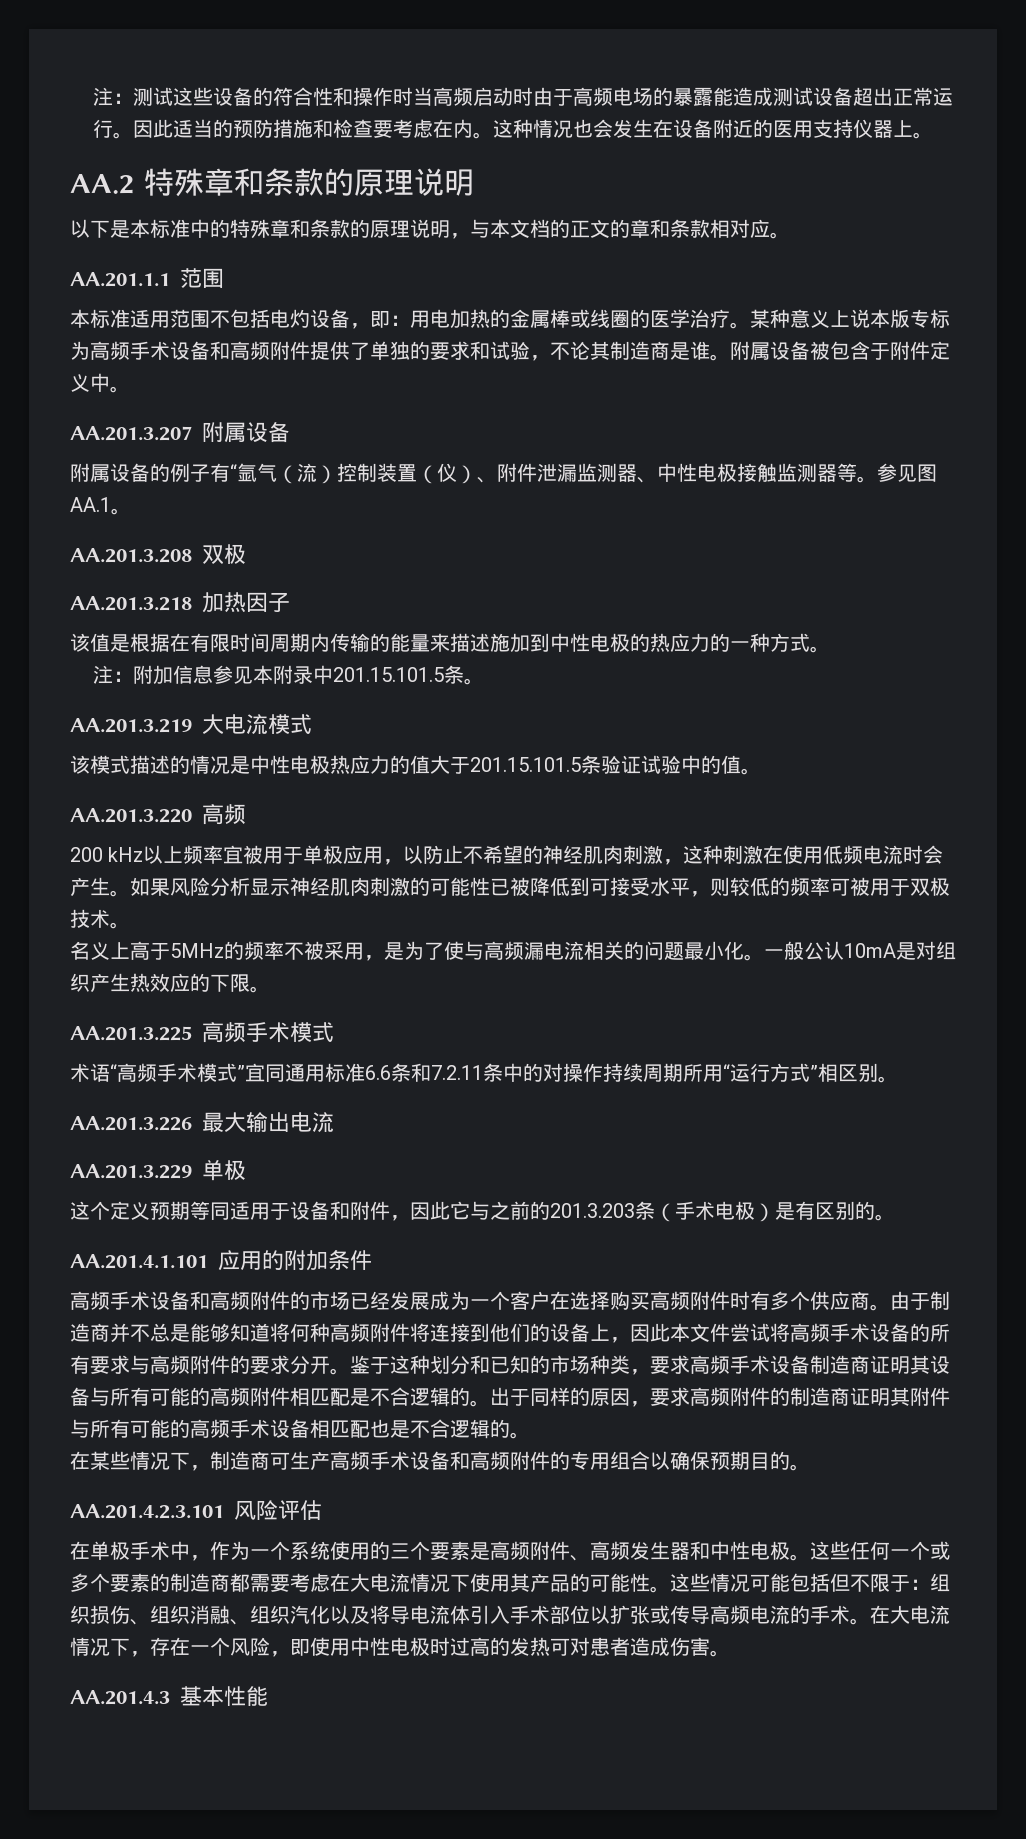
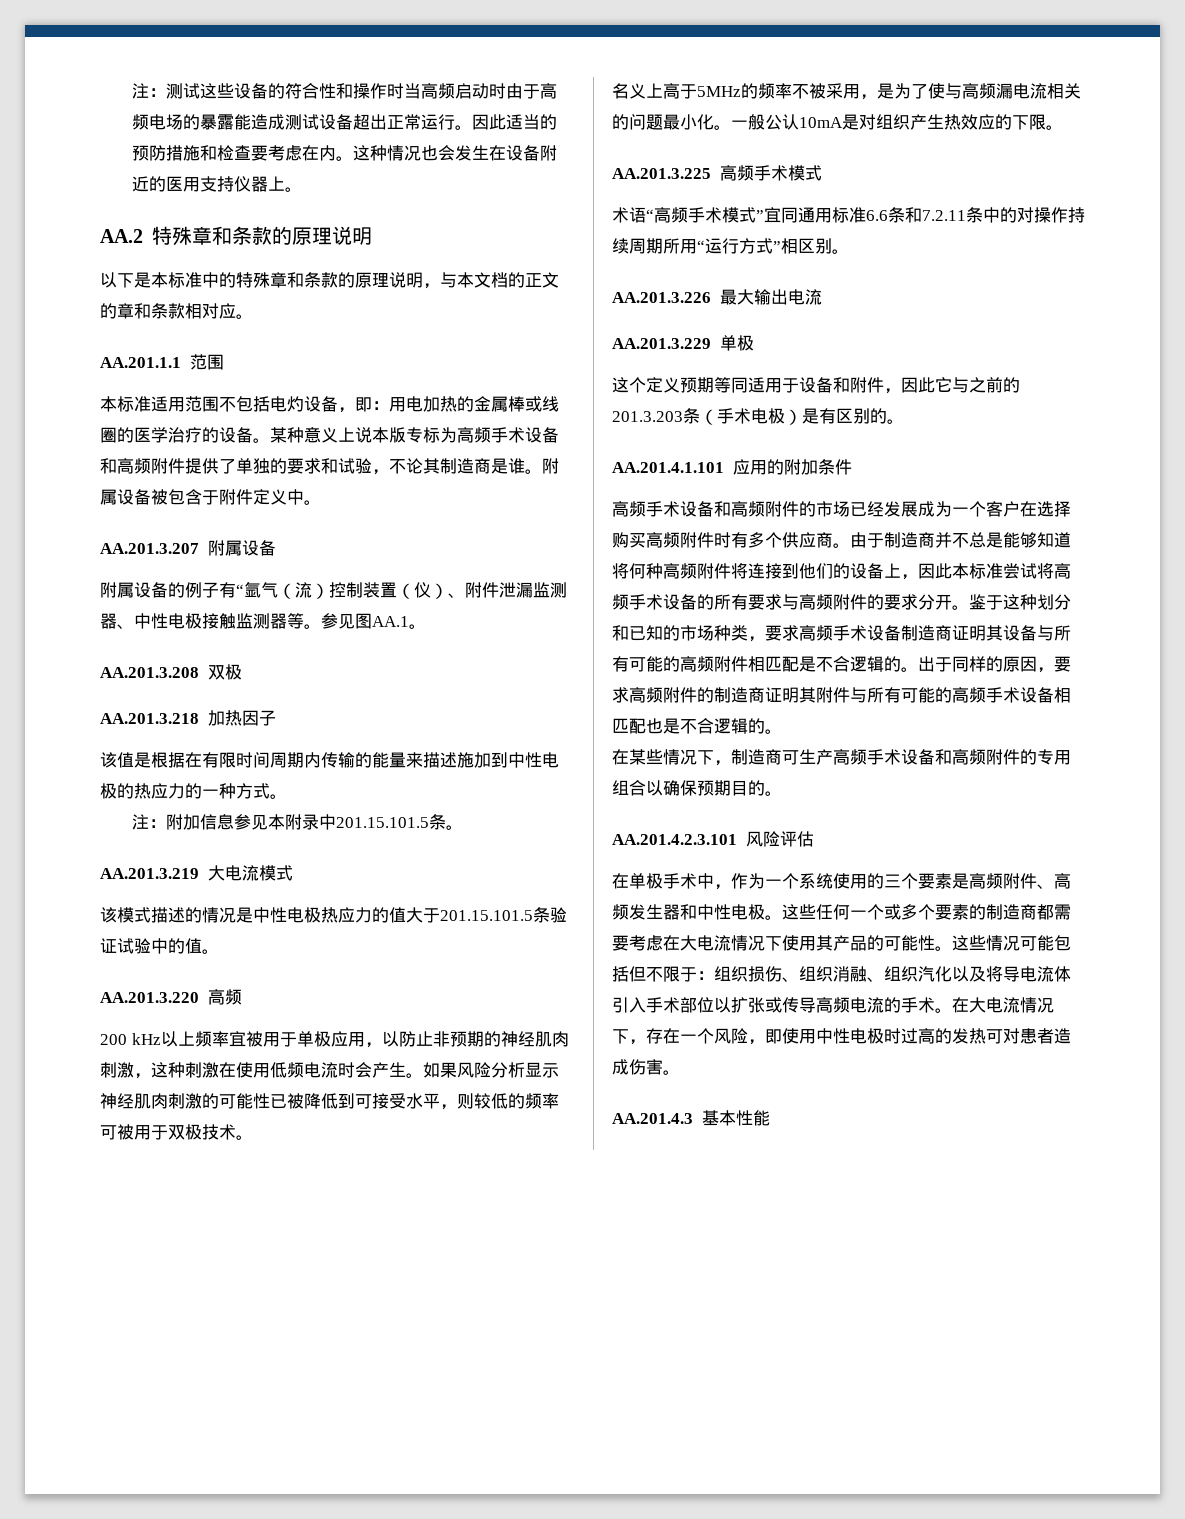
(730, 318) none -> [202,427,253,443] 的设备
[463,845,524,864] 不希望 -> [432,1031,484,1047] 非预期
[690,1323,730,1342] 文件 -> [969,563,1003,579] 标准

